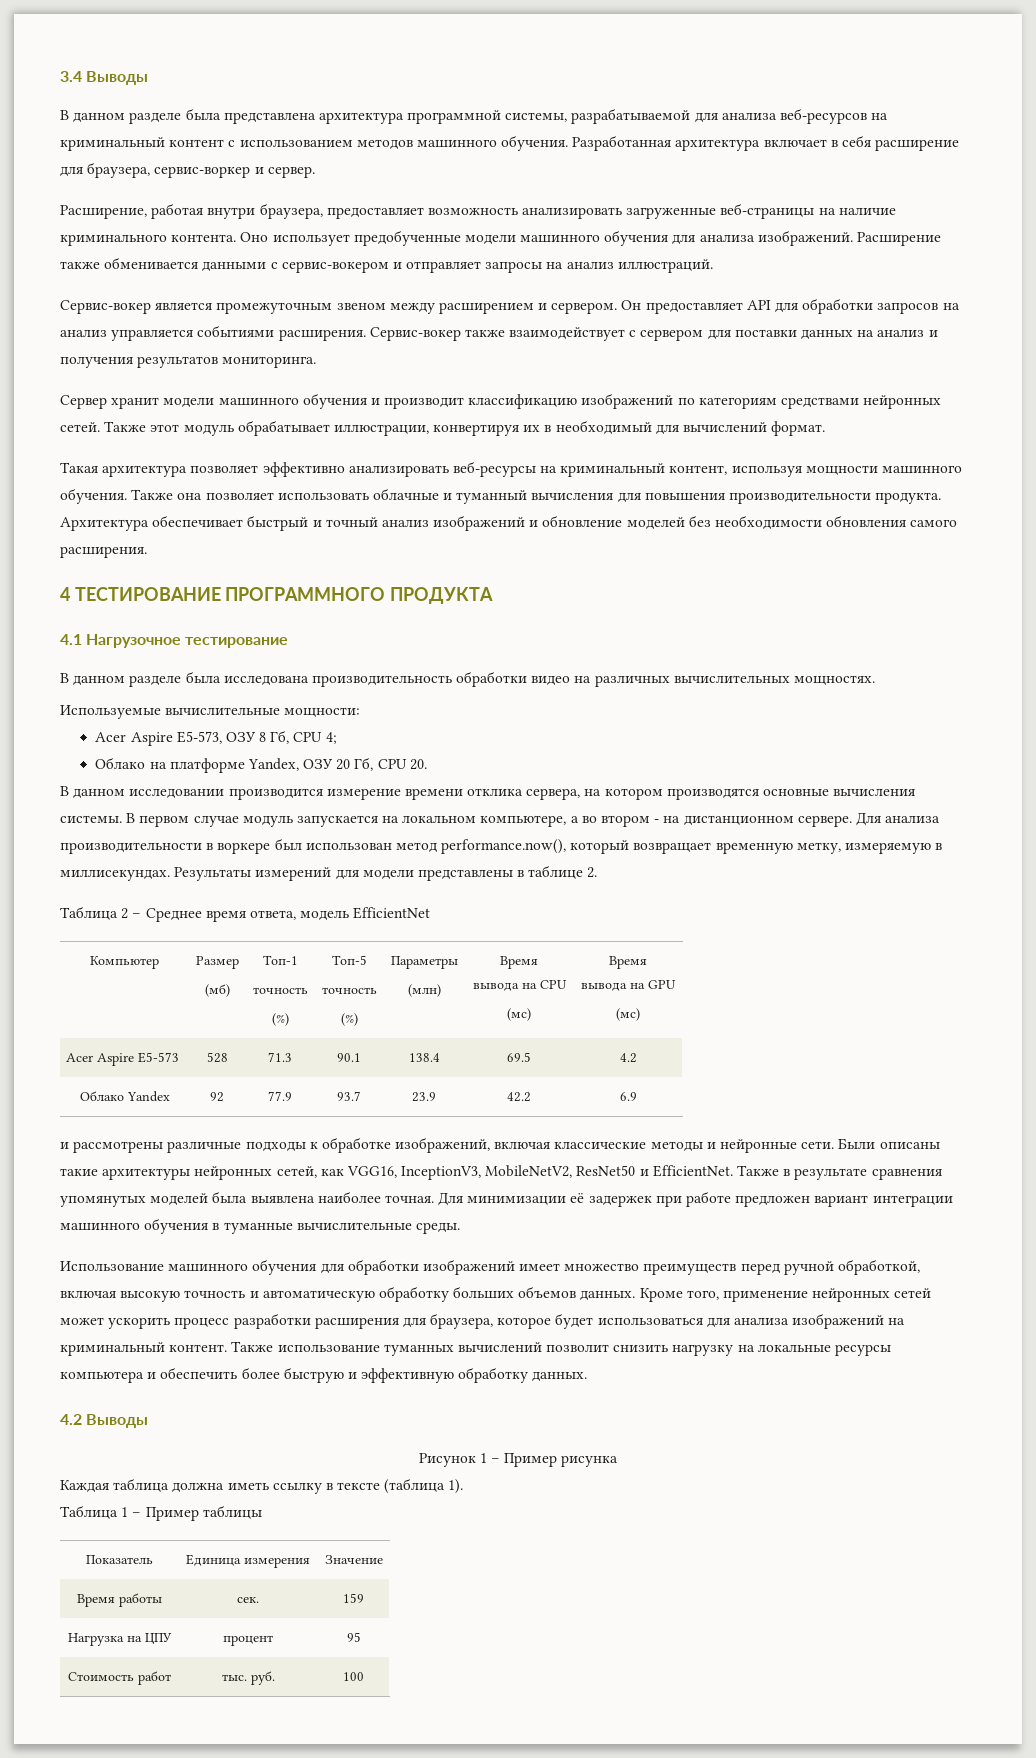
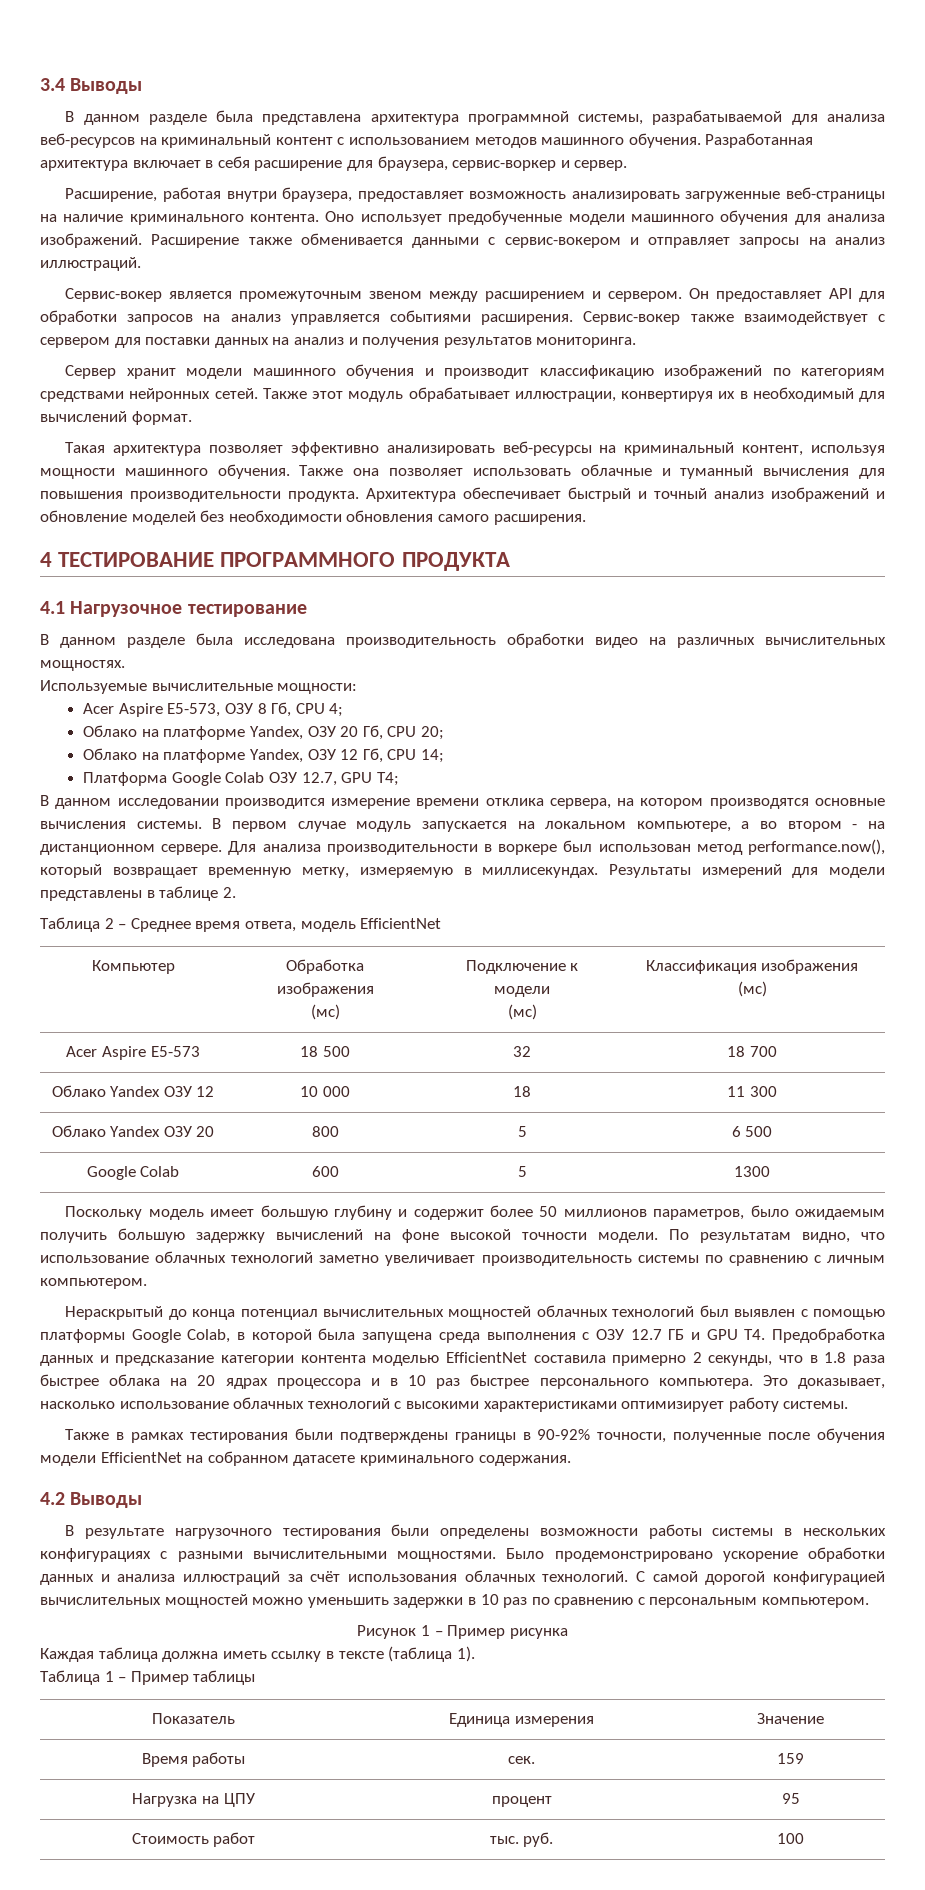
[409,759,427,770] 20. -> [420,726,444,740] [83,748,444,763] [83,772,399,786] 20; // Облако на платформе Yandex, ОЗУ 12 Гб, CPU 14; // Платформа Google Colab ОЗУ 12.7, GPU T4;
[195,956,239,969] [204,984,230,997] [262,955,298,965] [252,987,308,994] [271,1013,289,1026] [331,955,367,965] [321,987,377,994] [340,1013,358,1026] [390,956,458,969] [407,984,441,997] [500,956,538,969] [472,980,567,991] [507,1008,531,1021] [609,956,647,969] [581,980,676,991] [616,1008,640,1021] [66,1052,180,1066] [206,1052,228,1063] [268,1052,292,1062] [337,1053,361,1062] [408,1053,440,1062] [507,1052,531,1062] [619,1053,637,1063] [79,1091,170,1102] [210,1092,224,1102] [268,1091,292,1101] [337,1091,361,1101] [412,1092,436,1102] [507,1092,531,1102] [619,1092,637,1101] [60,1137,940,1153] [60,1165,942,1180] [60,1191,953,1207] [60,1218,460,1234] [60,1259,921,1275] [60,1286,932,1302] [60,1313,906,1329] [60,1341,892,1356] [60,1367,588,1383] [60,1414,149,1428] Размер // (мб) | Топ-1 // точность // (%) | Топ-5 // точность // (%) | Параметры // (млн) | Время // вывода на CPU // (мс) | Время // вывода на GPU // (мс) // Acer Aspire E5-573 | 528 | 71.3 | 90.1 | 138.4 | 69.5 | 4.2 // Облако Yandex | 92 | 77.9 | 93.7 | 23.9 | 42.2 | 6.9 // и рассмотрены различные подходы к обработке изображений, включая классические методы и нейронные сети. Были описаны такие архитектуры нейронных сетей, как VGG16, InceptionV3, MobileNetV2, ResNet50 и EfficientNet. Также в результате сравнения упомянутых моделей была выявлена наиболее точная. Для минимизации её задержек при работе предложен вариант интеграции машинного обучения в туманные вычислительные среды. // Использование машинного обучения для обработки изображений имеет множество преимуществ перед ручной обработкой, включая высокую точность и автоматическую обработку больших объемов данных. Кроме того, применение нейронных сетей может ускорить процесс разработки расширения для браузера, которое будет использоваться для анализа изображений на криминальный контент. Также использование туманных вычислений позволит снизить нагрузку на локальные ресурсы компьютера и обеспечить более быструю и эффективную обработку данных. // 4.2 Выводы -> [286,959,364,974] [276,982,374,997] [310,1004,340,1020] [465,960,579,974] [494,986,550,997] [507,1004,537,1020] [645,959,859,974] [737,981,767,997] [66,1046,200,1060] [300,1046,350,1057] [513,1046,531,1057] [727,1046,777,1057] [51,1085,215,1097] [300,1086,350,1097] [513,1086,531,1097] [727,1086,777,1097] [51,1125,215,1137] [311,1126,339,1137] [517,1126,527,1137] [731,1126,773,1137] [86,1166,180,1180] [311,1166,339,1177] [517,1166,527,1177] [734,1166,771,1177] [65,1205,885,1220] [40,1228,885,1243] [40,1251,886,1266] [40,1278,147,1289] [65,1305,885,1320] [40,1328,885,1343] [40,1352,885,1366] [40,1374,885,1389] [40,1397,849,1412] [65,1428,885,1443] [40,1451,571,1466] [40,1492,143,1508] [65,1524,886,1539] [40,1547,885,1562] [40,1570,885,1585] [40,1594,870,1608] Обработка изображения // (мс) | Подключение к модели // (мс) | Классификация изображения (мс) // Acer Aspire E5-573 | 18 500 | 32 | 18 700 // Облако Yandex ОЗУ 12 | 10 000 | 18 | 11 300 // Облако Yandex ОЗУ 20 | 800 | 5 | 6 500 // Google Colab | 600 | 5 | 1300 // Поскольку модель имеет большую глубину и содержит более 50 миллионов параметров, было ожидаемым получить большую задержку вычислений на фоне высокой точности модели. По результатам видно, что использование облачных технологий заметно увеличивает производительность системы по сравнению с личным компьютером. // Нераскрытый до конца потенциал вычислительных мощностей облачных технологий был выявлен с помощью платформы Google Colab, в которой была запущена среда выполнения с ОЗУ 12.7 ГБ и GPU T4. Предобработка данных и предсказание категории контента моделью EfficientNet составила примерно 2 секунды, что в 1.8 раза быстрее облака на 20 ядрах процессора и в 10 раз быстрее персонального компьютера. Это доказывает, насколько использование облачных технологий с высокими характеристиками оптимизирует работу системы. // Также в рамках тестирования были подтверждены границы в 90-92% точности, полученные после обучения модели EfficientNet на собранном датасете криминального содержания. // 4.2 Выводы // В результате нагрузочного тестирования были определены возможности работы системы в нескольких конфигурациях с разными вычислительными мощностями. Было продемонстрировано ускорение обработки данных и анализа иллюстраций за счёт использования облачных технологий. С самой дорогой конфигурацией вычислительных мощностей можно уменьшить задержки в 10 раз по сравнению с персональным компьютером.

